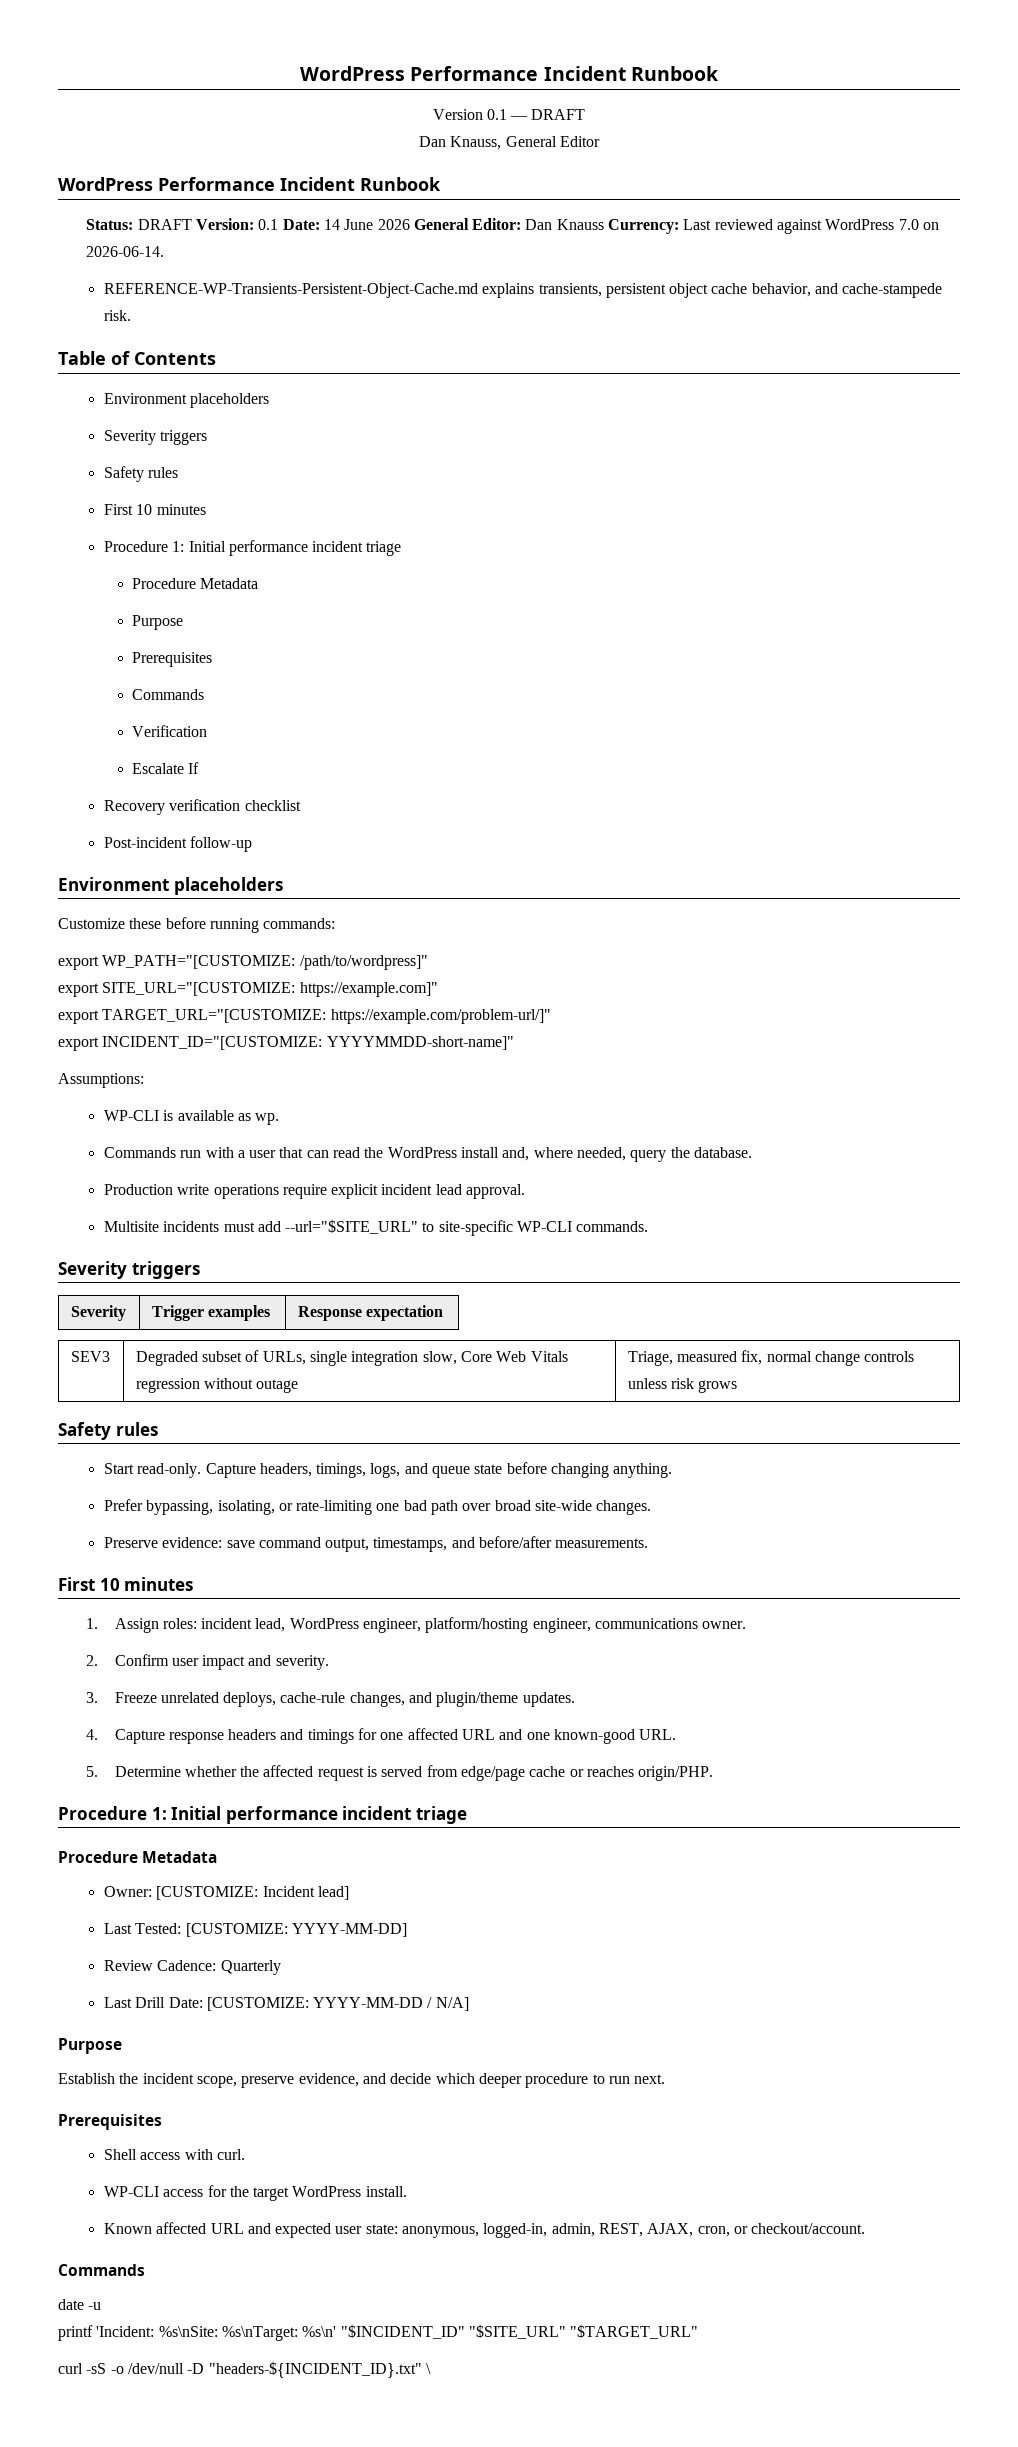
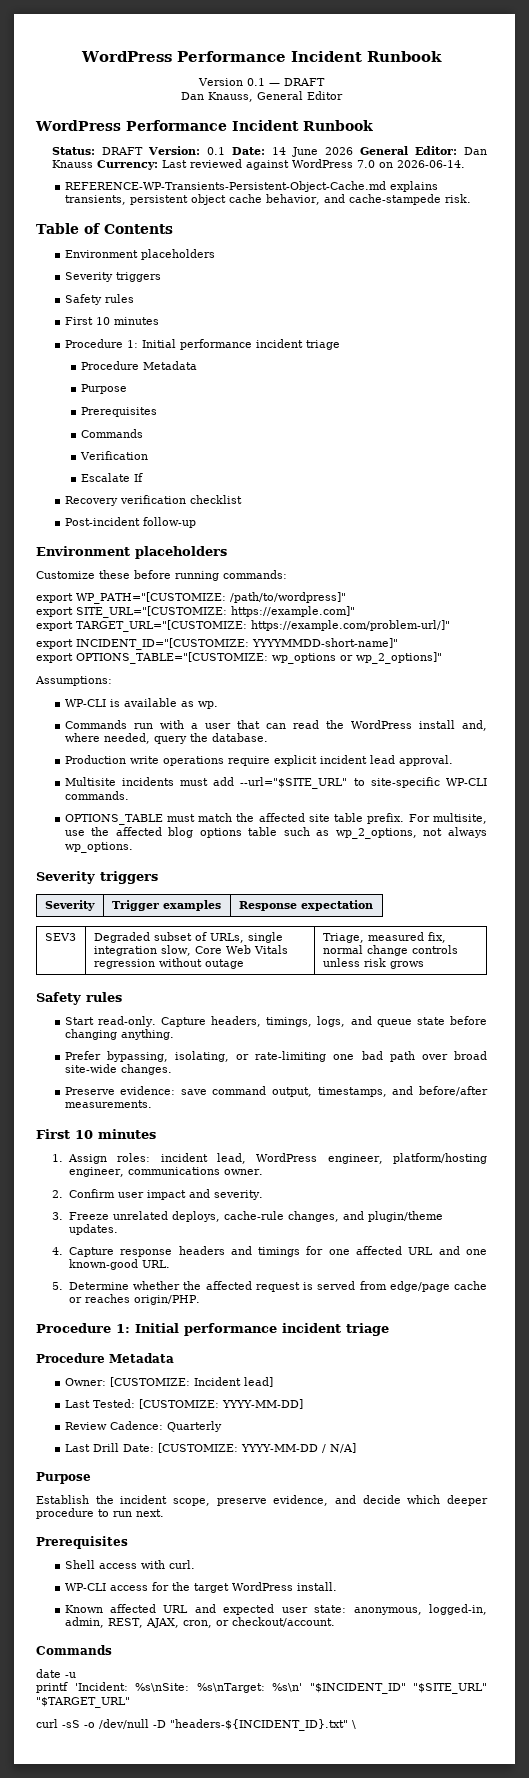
(514, 1043) none -> [36,652,442,664] // export OPTIONS_TABLE="[CUSTOMIZE: wp_options or wp_2_options]"
(649, 1226) none -> [64,813,488,825] [64,827,487,839] [64,842,133,853] // OPTIONS_TABLE must match the affected site table prefix. For multisite, use the affected blog options table such as wp_2_options, not always wp_options.

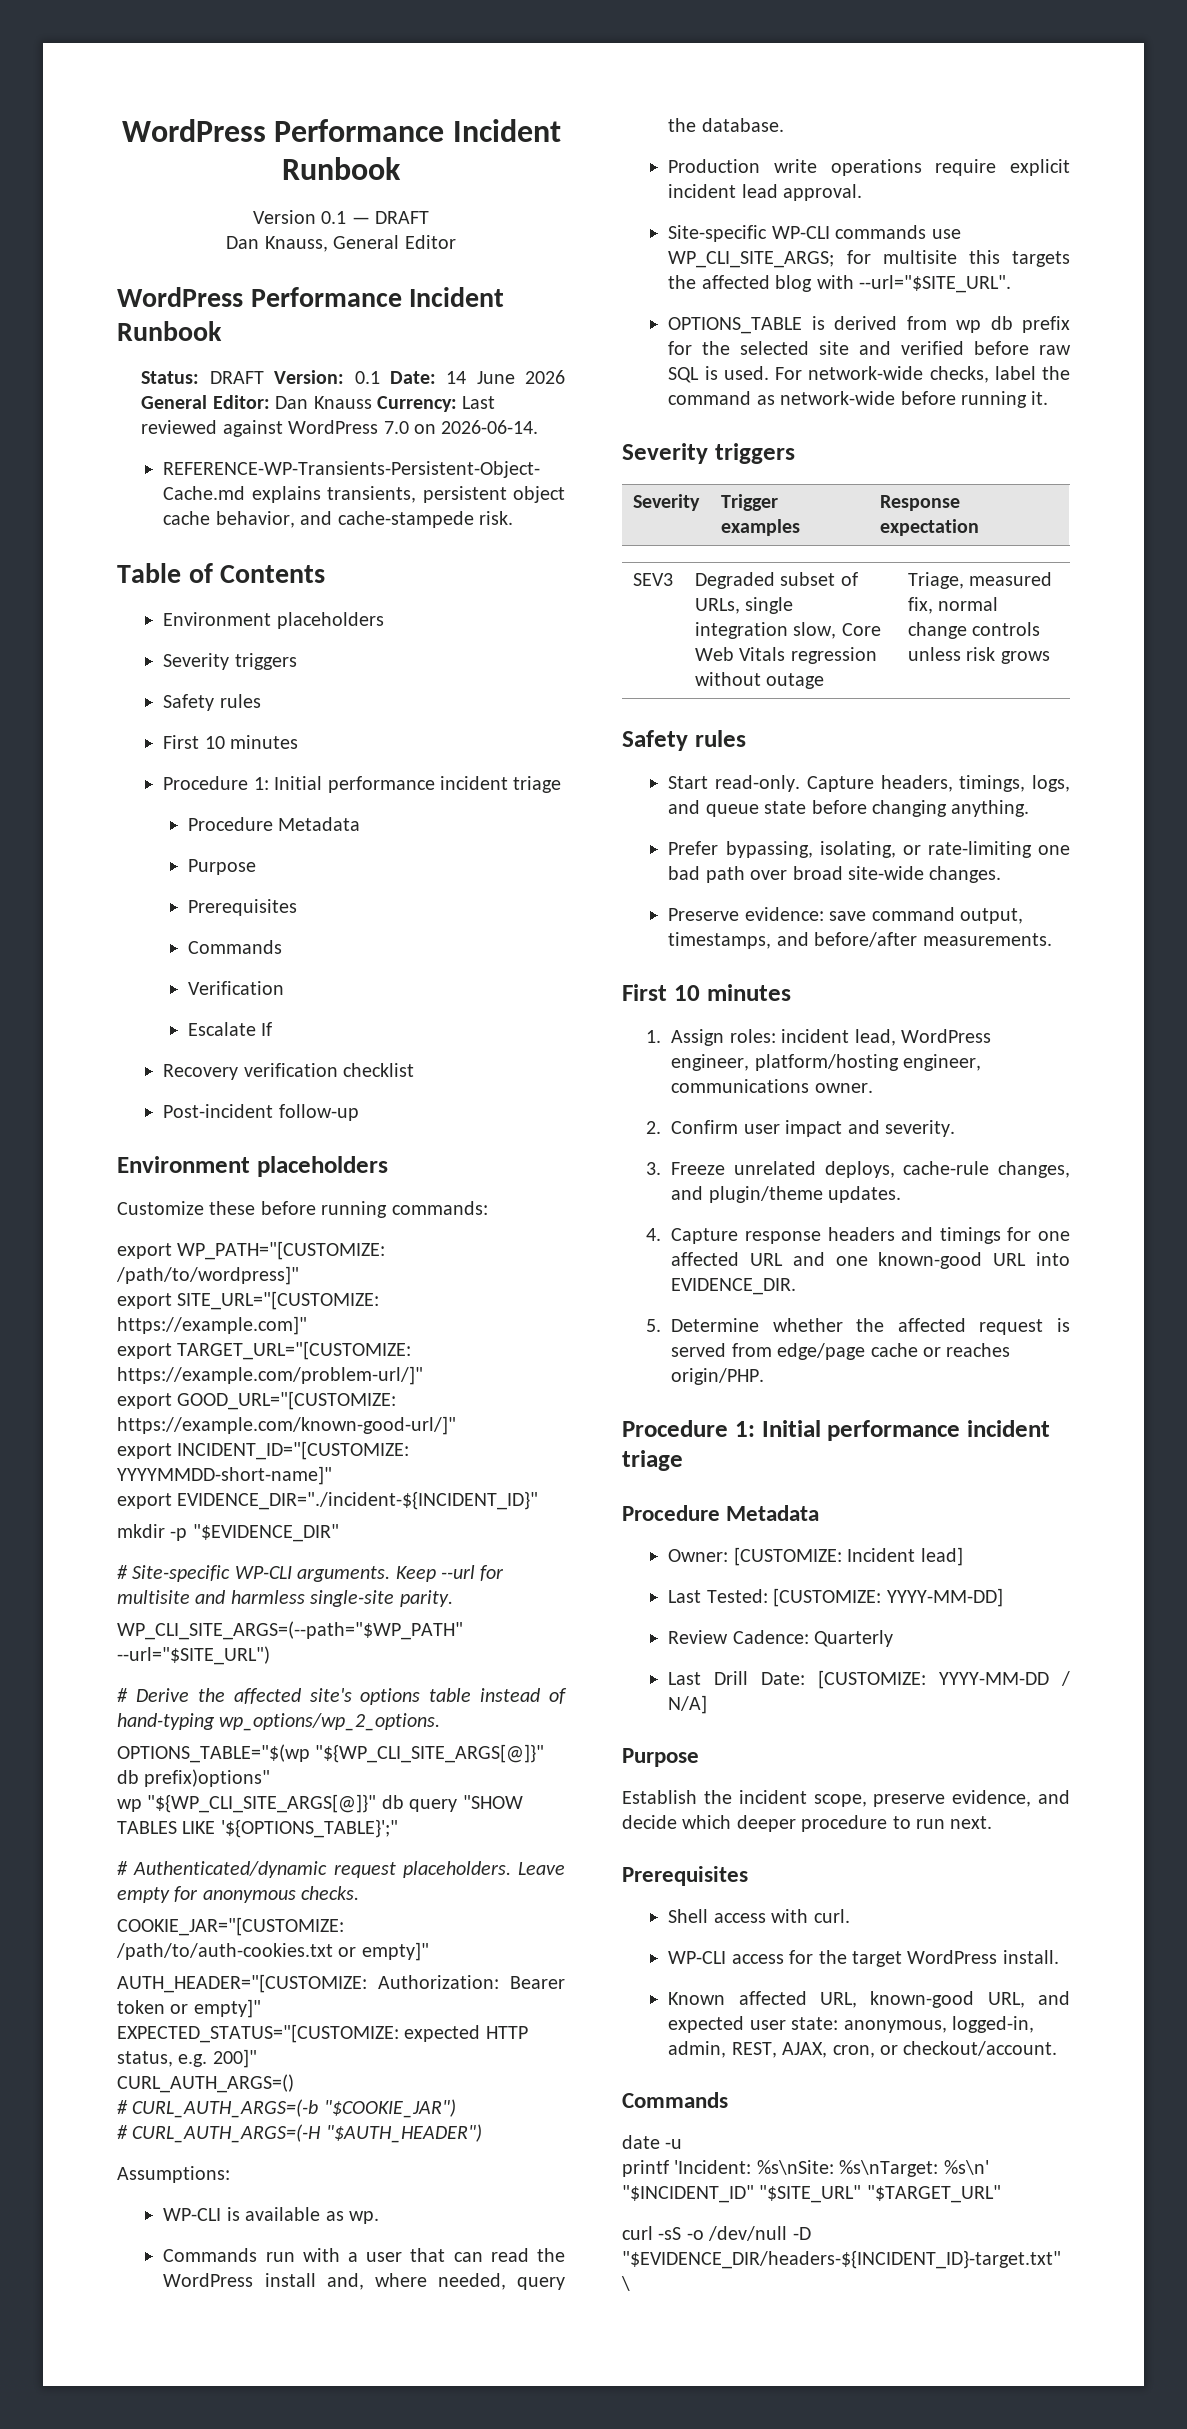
(450, 625) none -> [117,1391,397,1410] [117,1416,456,1435] // export GOOD_URL="[CUSTOMIZE: https://example.com/known-good-url/]"
[76,652,442,664] OPTIONS_TABLE="[CUSTOMIZE: wp_options or wp_2_options]" -> [177,1491,539,1510] [117,1524,339,1542] [117,1565,505,1582] [117,1590,453,1607] [117,1621,463,1640] [117,1646,270,1665] [117,1688,567,1705] [117,1713,441,1731] [117,1744,545,1763] [117,1769,271,1787] [117,1794,523,1813] [117,1819,398,1838] [117,1861,565,1878] [117,1886,360,1903] [117,1917,344,1936] [116,1942,429,1961] [117,1974,565,1993] [117,1999,261,2018] [117,2024,528,2043] [117,2049,257,2068] [117,2074,294,2093] [117,2099,456,2118] [117,2124,482,2143] EVIDENCE_DIR="./incident-${INCIDENT_ID}" // mkdir -p "$EVIDENCE_DIR" // # Site-specific WP-CLI arguments. Keep --url for multisite and harmless single-site parity. // WP_CLI_SITE_ARGS=(--path="$WP_PATH" --url="$SITE_URL") // # Derive the affected site's options table instead of hand-typing wp_options/wp_2_options. // OPTIONS_TABLE="$(wp "${WP_CLI_SITE_ARGS[@]}" db prefix)options" // wp "${WP_CLI_SITE_ARGS[@]}" db query "SHOW TABLES LIKE '${OPTIONS_TABLE}';" // # Authenticated/dynamic request placeholders. Leave empty for anonymous checks. // COOKIE_JAR="[CUSTOMIZE: /path/to/auth-cookies.txt or empty]" // AUTH_HEADER="[CUSTOMIZE: Authorization: Bearer token or empty]" // EXPECTED_STATUS="[CUSTOMIZE: expected HTTP status, e.g. 200]" // CURL_AUTH_ARGS=() // # CURL_AUTH_ARGS=(-b "$COOKIE_JAR") // # CURL_AUTH_ARGS=(-H "$AUTH_HEADER")
[64,777,488,789] [64,791,129,800] [64,813,488,825] [64,827,487,839] [64,842,133,853] Multisite incidents must add --url="$SITE_URL" to site-specific WP-CLI commands. // OPTIONS_TABLE must match the affected site table prefix. For multisite, use the affected blog options table such as wp_2_options, not always wp_options. -> [668,225,961,242] [668,250,1070,268] [668,275,1011,293] [668,316,1070,334] [668,341,1071,355] [668,366,1070,383] [668,391,1049,408] Site-specific WP-CLI commands use WP_CLI_SITE_ARGS; for multisite this targets the affected blog with --url="$SITE_URL". // OPTIONS_TABLE is derived from wp db prefix for the selected site and verified before raw SQL is used. For network-wide checks, label the command as network-wide before running it.
[141,1260,170,1268] URL. -> [993,1252,1070,1266] [671,1278,797,1295] URL into EVIDENCE_DIR.
[163,1605,189,1613] URL -> [820,1991,1025,2008] URL, known-good URL,
[170,1719,348,1731] "headers-${INCIDENT_ID}.txt" -> [622,2250,1061,2269] "$EVIDENCE_DIR/headers-${INCIDENT_ID}-target.txt"

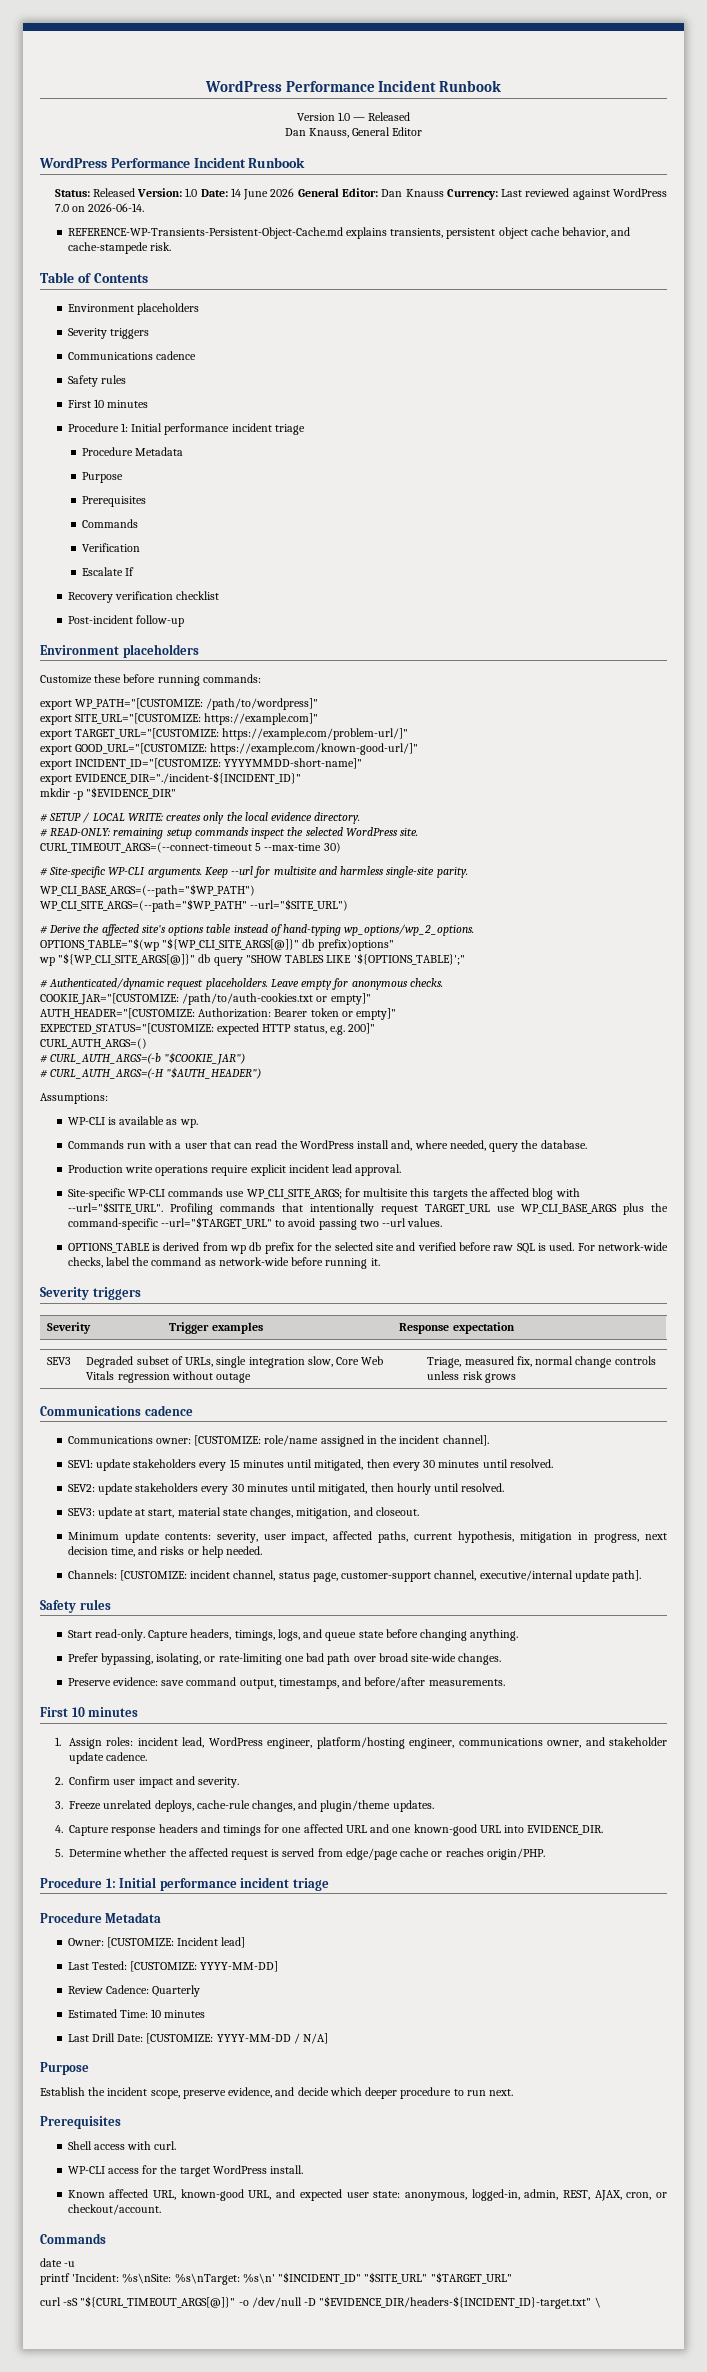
[321,211,430,224] 0.1 — DRAFT -> [337,112,411,121] 1.0 — Released
[209,370,380,384] DRAFT Version: 0.1 -> [92,188,198,197] Released Version: 1.0
(297, 661) none -> [67,351,196,360] // Communications cadence
(339, 1533) none -> [40,812,361,824] [40,827,419,839] [40,842,341,853] // # SETUP / LOCAL WRITE: creates only the local evidence directory. // # READ-ONLY: remaining setup commands inspect the selected WordPress site. // CURL_TIMEOUT_ARGS=(--connect-timeout 5 --max-time 30)
(453, 1598) none -> [40,884,255,897] // WP_CLI_BASE_ARGS=(--path="$WP_PATH")
(1011, 284) none -> [169,1203,668,1215] [67,1217,443,1230] Profiling commands that intentionally request TARGET_URL use WP_CLI_BASE_ARGS plus the command-specific --url="$TARGET_URL" to avoid passing two --url values.
(1050, 657) none -> [40,1405,193,1416] [67,1435,489,1447] [67,1459,553,1471] [67,1483,505,1495] [67,1507,419,1519] [67,1531,667,1543] [67,1546,263,1558] [67,1570,642,1582] // Communications cadence // Communications owner: [CUSTOMIZE: role/name assigned in the incident channel]. // SEV1: update stakeholders every 15 minutes until mitigated, then every 30 minutes until resolved. // SEV2: update stakeholders every 30 minutes until mitigated, then hourly until resolved. // SEV3: update at start, material state changes, mitigation, and closeout. // Minimum update contents: severity, user impact, affected paths, current hypothesis, mitigation in progress, next decision time, and risks or help needed. // Channels: [CUSTOMIZE: incident channel, status page, customer-support channel, executive/internal update path].
[814,1083,873,1093] owner. -> [547,1737,667,1748] [69,1752,148,1764] owner, and stakeholder update cadence.
(894, 1638) none -> [67,2009,206,2018] // Estimated Time: 10 minutes
(682, 2233) none -> [80,2296,236,2308] "${CURL_TIMEOUT_ARGS[@]}"

